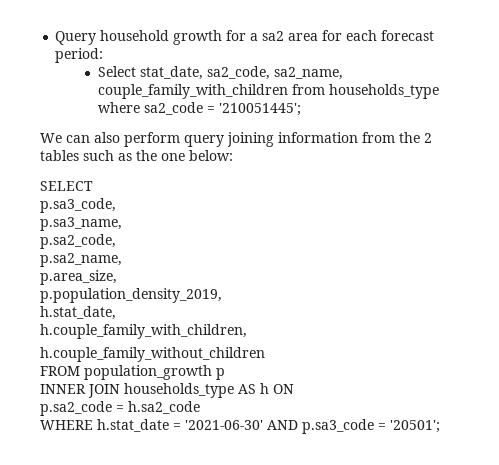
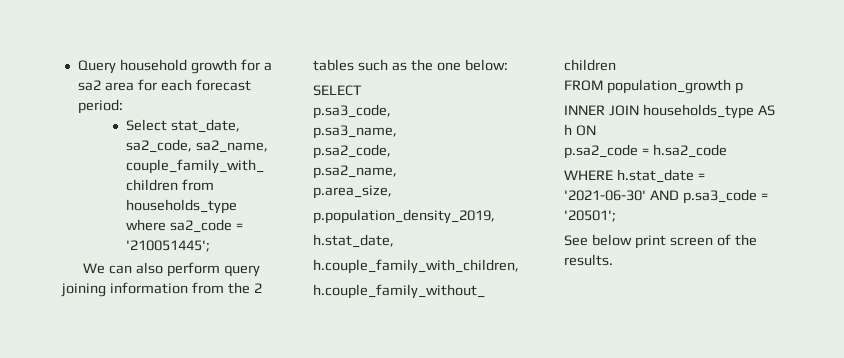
(440, 426) none -> [564,234,757,249] [564,254,613,266] // See below print screen of the results.

